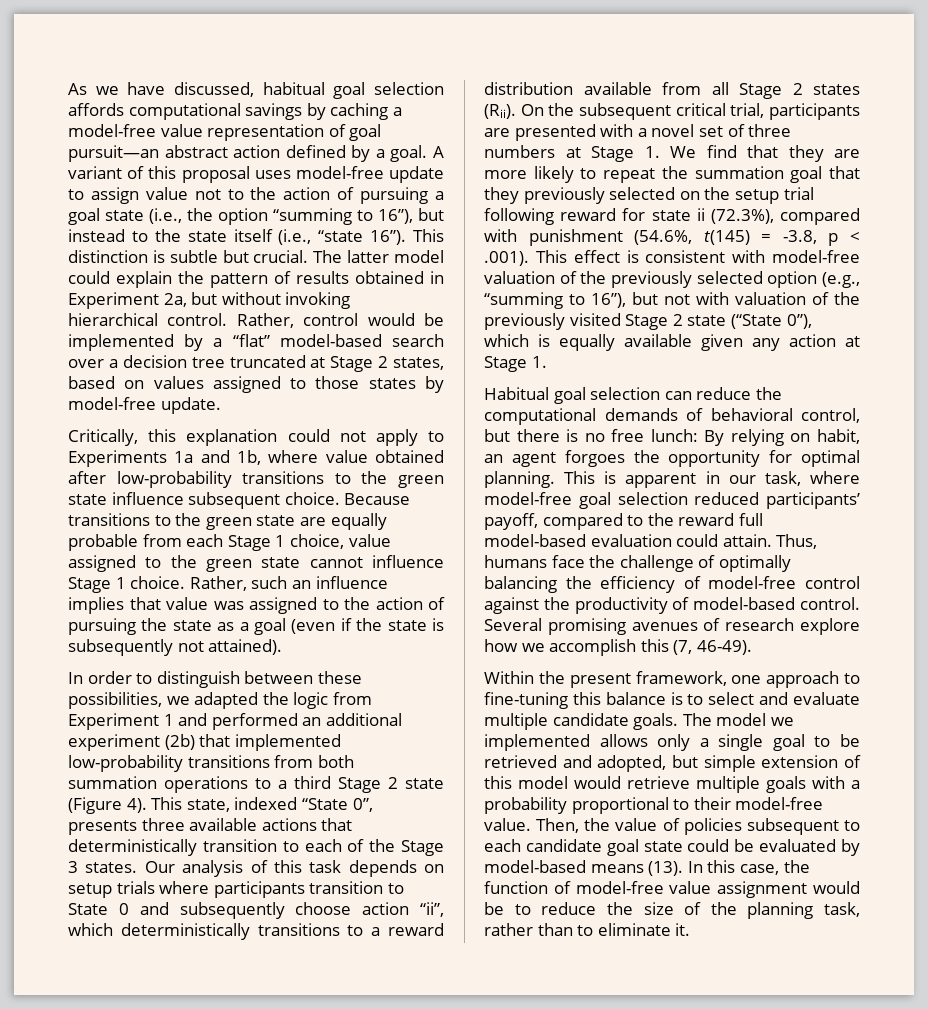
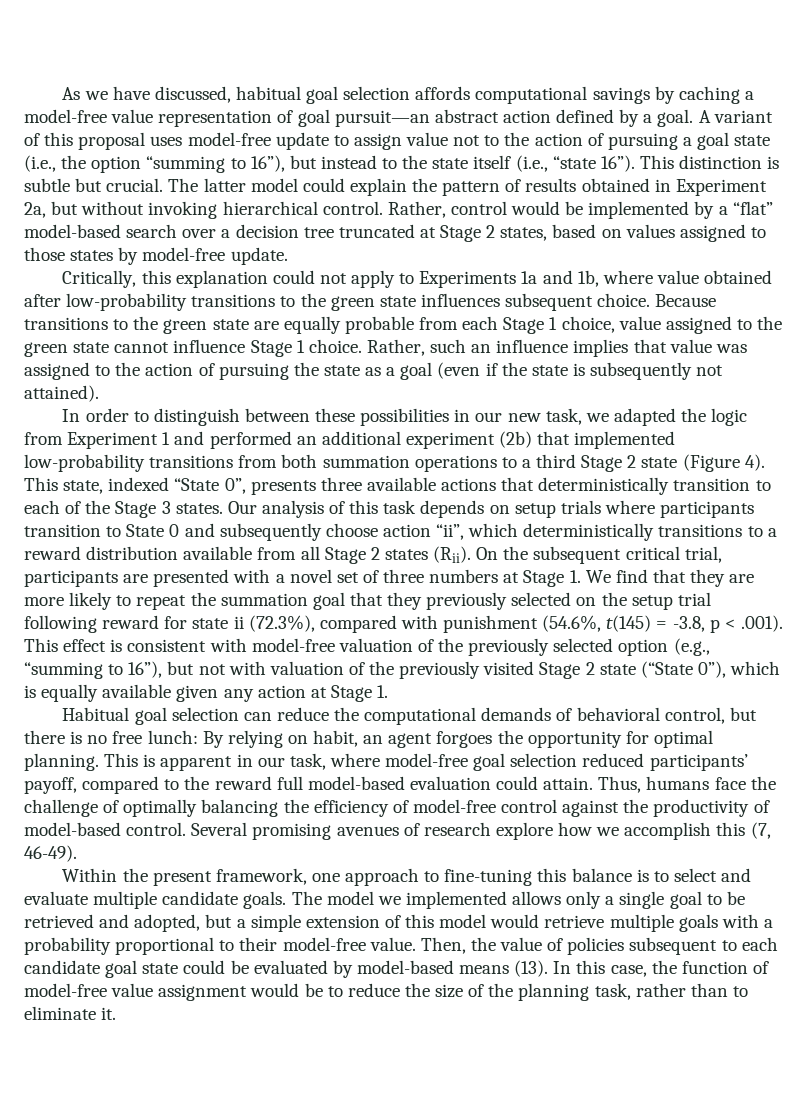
[111,492,184,505] influence -> [420,293,500,307] influences
[68,692,162,709] possibilities, -> [360,408,582,426] possibilities in our new task,
(698, 761) none -> [236,919,246,928] a

